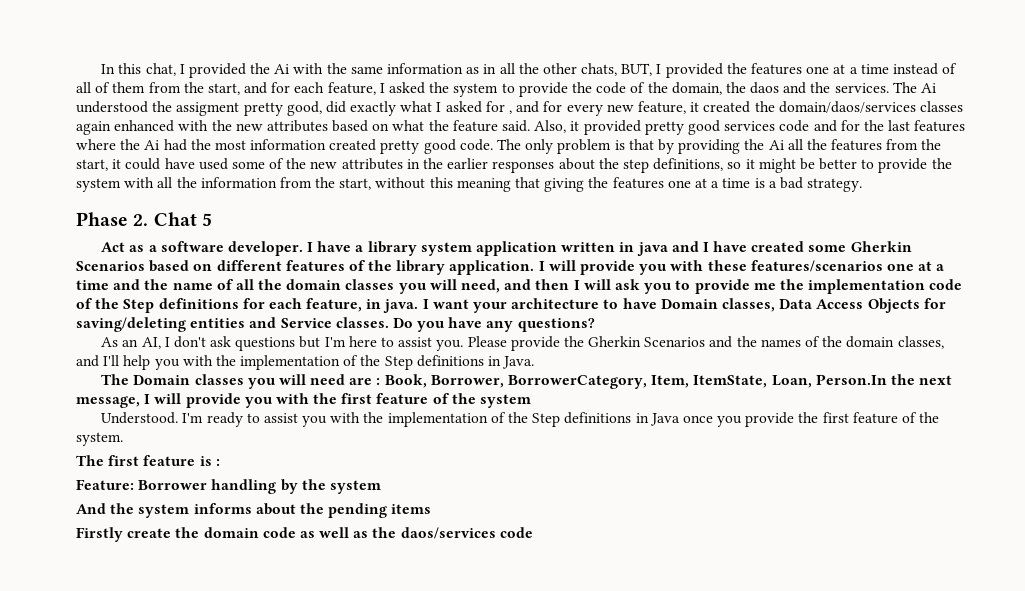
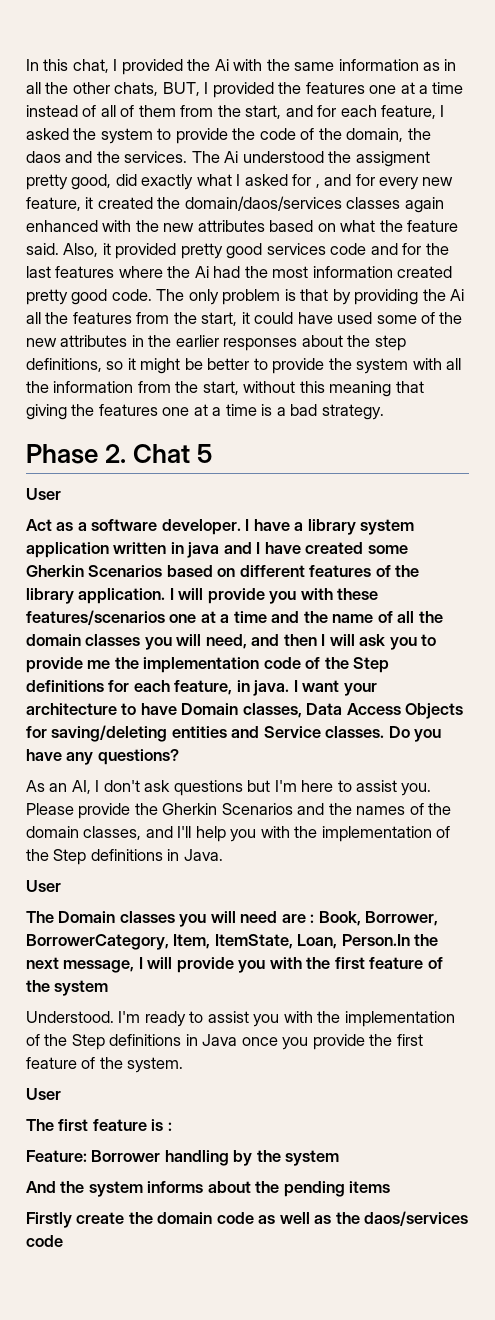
(212, 219) none -> [26,488,61,500] // User
(535, 362) none -> [26,880,61,892] // User
(123, 439) none -> [26,1088,61,1100] // User

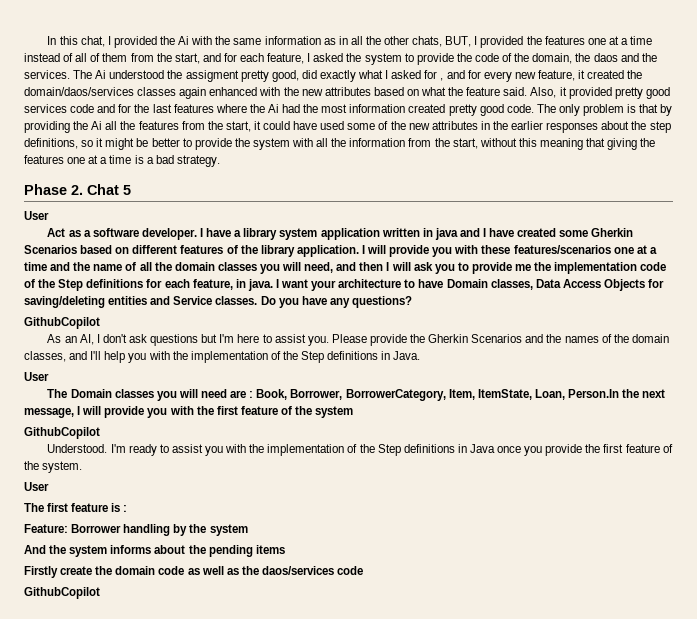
(179, 757) none -> [24,317,100,329] // GithubCopilot
(109, 988) none -> [24,427,100,439] // GithubCopilot
(63, 1241) none -> [24,587,100,599] // GithubCopilot

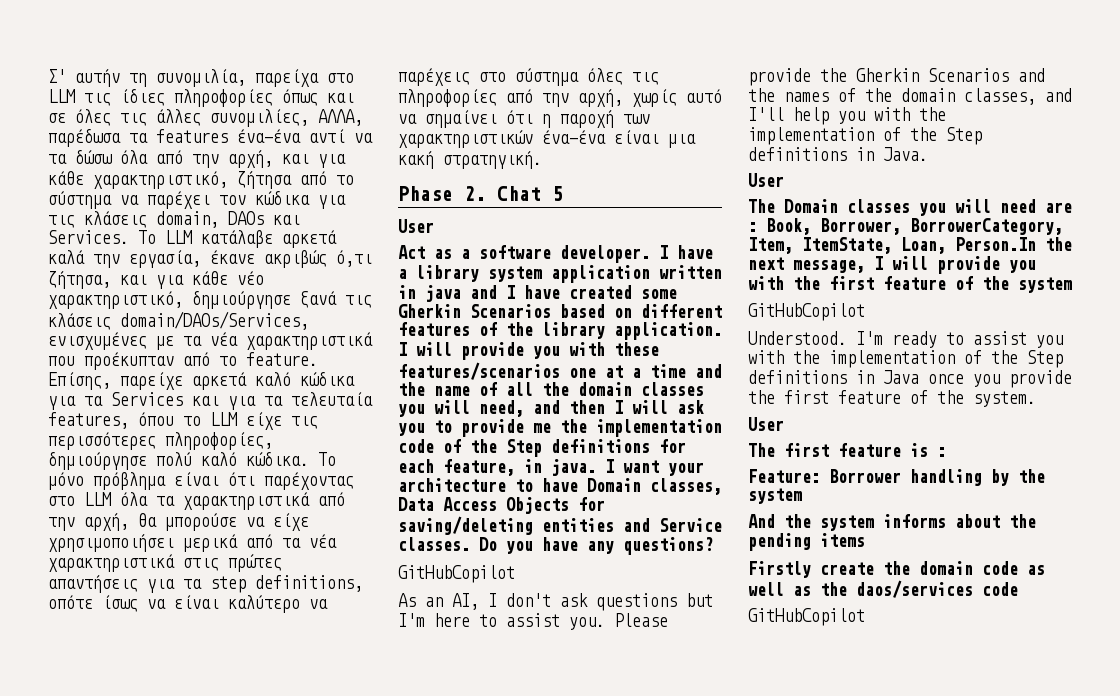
[47,36,653,48] [24,53,657,65] [24,70,643,82] [24,87,670,99] [24,104,673,116] [24,121,671,133] [24,138,656,150] [24,155,220,167] In this chat, I provided the Ai with the same information as in all the other chats, BUT, I provided the features one at a time instead of all of them from the start, and for each feature, I asked the system to provide the code of the domain, the daos and the services. The Ai understood the assigment pretty good, did exactly what I asked for , and for every new feature, it created the domain/daos/services classes again enhanced with the new attributes based on what the feature said. Also, it provided pretty good services code and for the last features where the Ai had the most information created pretty good code. The only problem is that by providing the Ai all the features from the start, it could have used some of the new attributes in the earlier responses about the step definitions, so it might be better to provide the system with all the information from the start, without this meaning that giving the features one at a time is a bad strategy. -> [48,68,354,87] [48,89,354,107] [48,109,363,127] [48,129,373,147] [48,149,346,168] [48,170,354,189] [48,191,346,209] [48,211,300,228] [48,230,337,248] [48,250,372,268] [48,270,264,289] [48,291,372,309] [48,311,309,330] [48,332,373,350] [48,352,318,370] [48,372,355,390] [48,392,373,410] [48,412,318,430] [48,432,273,450] [48,452,336,470] [48,472,354,490] [48,492,345,510] [48,512,309,531] [48,533,337,552] [48,554,282,572] [48,574,363,593] [48,595,328,613] [398,68,659,86] [398,88,722,107] [398,109,650,128] [398,130,696,148] [398,150,542,169] Σ' αυτήν τη συνομιλία, παρείχα στο LLM τις ίδιες πληροφορίες όπως και σε όλες τις άλλες συνομιλίες, ΑΛΛΑ, παρέδωσα τα features ένα-ένα αντί να τα δώσω όλα από την αρχή, και για κάθε χαρακτηριστικό, ζήτησα από το σύστημα να παρέχει τον κώδικα για τις κλάσεις domain, DAOs και Services. Το LLM κατάλαβε αρκετά καλά την εργασία, έκανε ακριβώς ό,τι ζήτησα, και για κάθε νέο χαρακτηριστικό, δημιούργησε ξανά τις κλάσεις domain/DAOs/Services, ενισχυμένες με τα νέα χαρακτηριστικά που προέκυπταν από το feature. Επίσης, παρείχε αρκετά καλό κώδικα για τα Services και για τα τελευταία features, όπου το LLM είχε τις περισσότερες πληροφορίες, δημιούργησε πολύ καλό κώδικα. Το μόνο πρόβλημα είναι ότι παρέχοντας στο LLM όλα τα χαρακτηριστικά από την αρχή, θα μπορούσε να είχε χρησιμοποιήσει μερικά από τα νέα χαρακτηριστικά στις πρώτες απαντήσεις για τα step definitions, οπότε ίσως να είναι καλύτερο να παρέχεις στο σύστημα όλες τις πληροφορίες από την αρχή, χωρίς αυτό να σημαίνει ότι η παροχή των χαρακτηριστικών ένα-ένα είναι μια κακή στρατηγική.
[24,317,100,329] GithubCopilot -> [398,565,515,583] GitHubCopilot
[24,427,100,439] GithubCopilot -> [748,303,865,321] GitHubCopilot
[24,587,100,599] GithubCopilot -> [748,608,865,626] GitHubCopilot

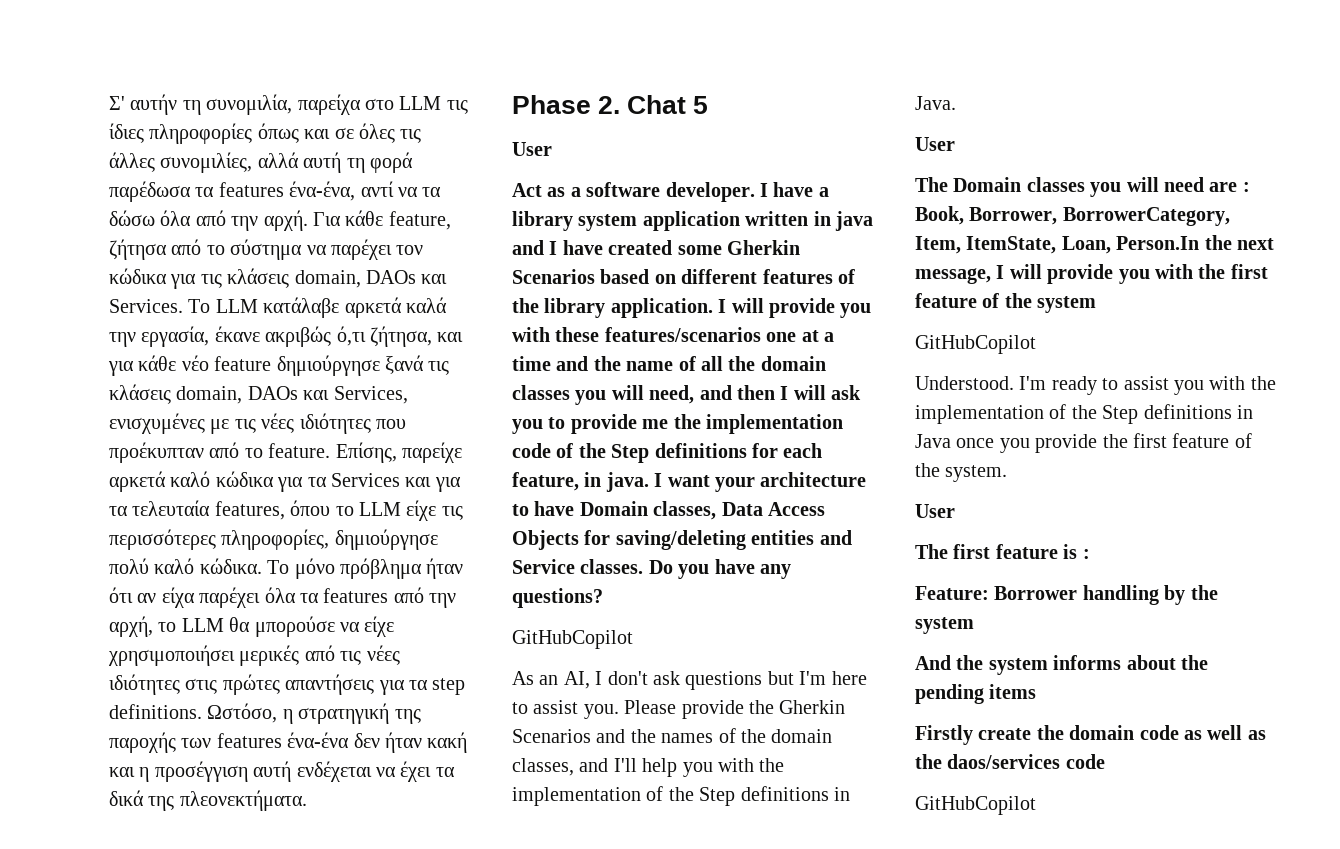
[318,109,363,126] ΑΛΛΑ, -> [257,152,413,173] αλλά αυτή τη φορά
[237,129,301,143] ένα-ένα -> [289,181,356,201] ένα-ένα,
[228,149,346,168] [48,171,228,189] αρχή, και για κάθε χαρακτηριστικό, -> [263,210,451,231] αρχή. Για κάθε feature,
[48,291,183,309] χαρακτηριστικό, -> [214,356,272,371] feature
[120,311,309,330] [48,332,373,350] domain/DAOs/Services, ενισχυμένες με τα νέα χαρακτηριστικά -> [176,386,408,404] [109,413,371,434] domain, DAOs και Services, ενισχυμένες με τις νέες ιδιότητες
[174,472,354,490] [48,492,111,506] είναι ότι παρέχοντας στο LLM -> [426,558,464,579] [109,587,261,608] ήταν ότι αν είχα παρέχει
[183,492,345,510] [48,512,129,531] χαρακτηριστικά από την αρχή, -> [323,587,457,608] [109,616,224,637] features από την αρχή, το LLM
[183,534,337,552] [48,554,175,572] μερικά από τα νέα χαρακτηριστικά -> [239,645,400,666] [109,674,180,695] μερικές από τις νέες ιδιότητες
[255,575,363,592] [48,595,328,613] [398,68,659,86] [398,88,722,107] [398,109,650,128] [398,130,696,148] [398,150,542,169] definitions, οπότε ίσως να είναι καλύτερο να παρέχεις στο σύστημα όλες τις πληροφορίες από την αρχή, χωρίς αυτό να σημαίνει ότι η παροχή των χαρακτηριστικών ένα-ένα είναι μια κακή στρατηγική. -> [109,703,421,724] [109,732,468,753] [109,761,455,782] [109,790,307,811] definitions. Ωστόσο, η στρατηγική της παροχής των features ένα-ένα δεν ήταν κακή και η προσέγγιση αυτή ενδέχεται να έχει τα δικά της πλεονεκτήματα.

